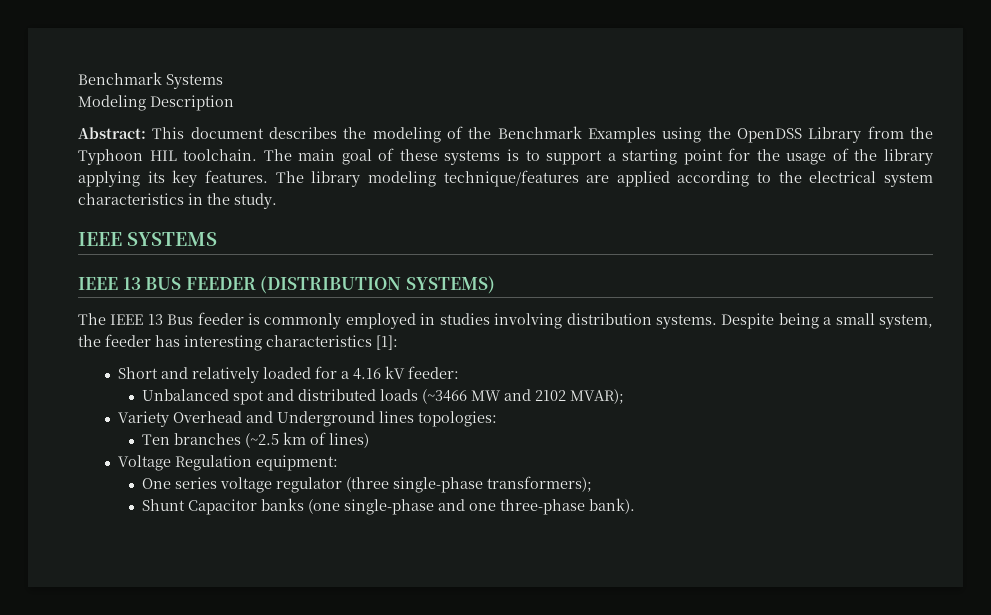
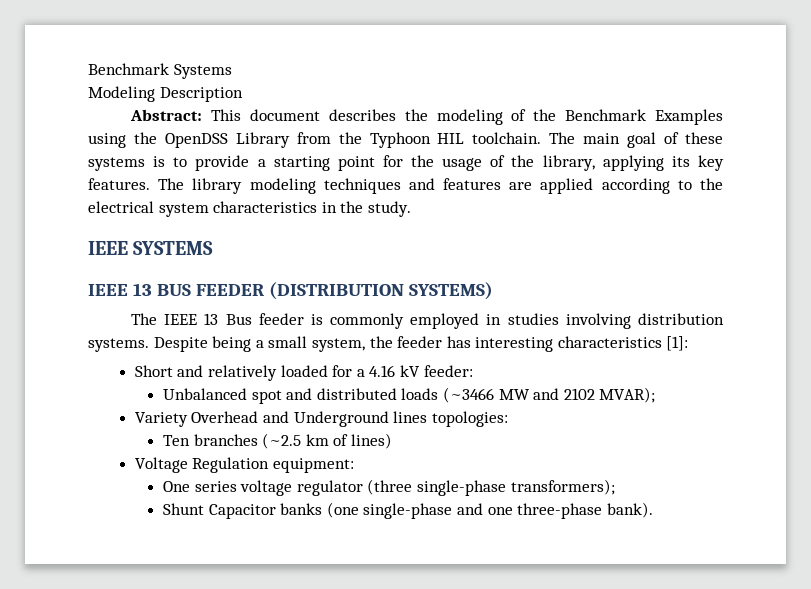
[546,150,603,165] support -> [195,155,250,171] provide
[883,149,933,165] library -> [542,155,595,171] library,
[443,170,579,187] technique/features -> [323,178,502,194] techniques and features

